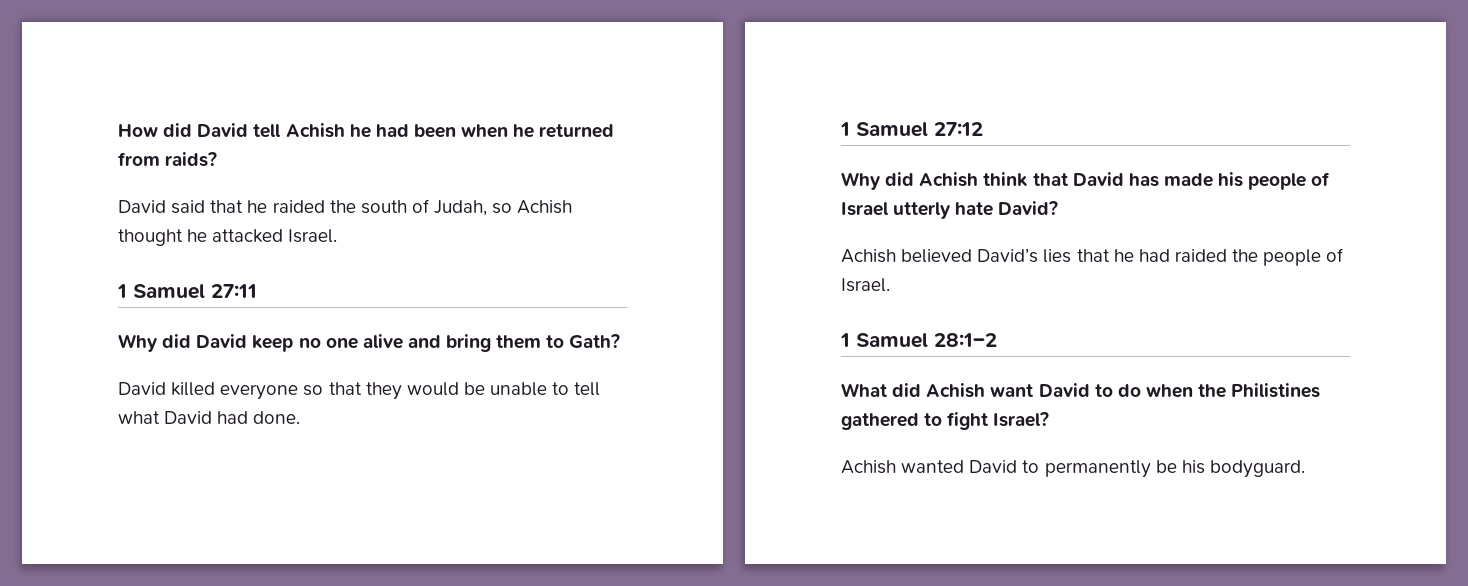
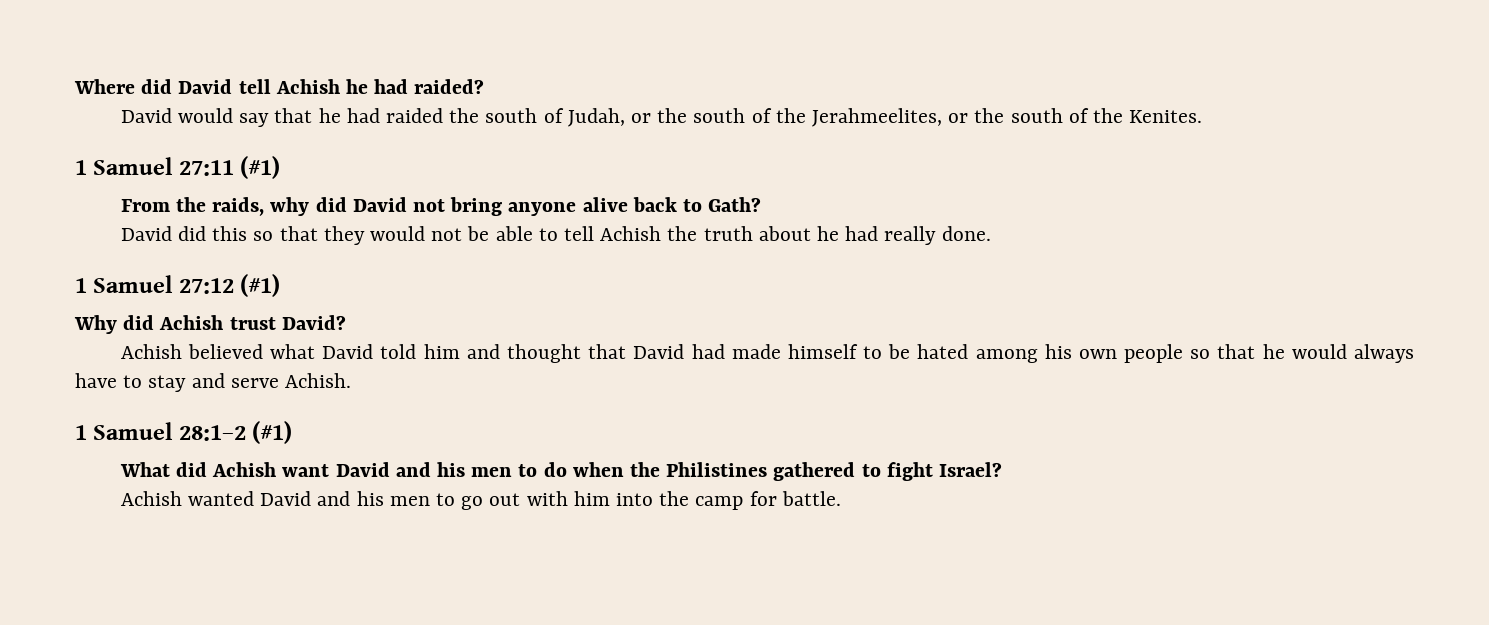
[118,124,158,137] How -> [74,79,135,94] Where
[413,124,615,138] [118,152,218,167] [118,200,268,214] been when he returned from raids? // David said that he -> [414,79,485,94] [120,108,380,127] raided? // David would say that he had
[492,200,573,214] [118,229,338,246] [117,284,257,299] [118,334,542,352] so Achish thought he attacked Israel. // 1 Samuel 27:11 // Why did David keep no one alive and bring them -> [631,108,1203,127] [75,156,281,179] [120,197,677,216] or the south of the Jerahmeelites, or the south of the Kenites. // 1 Samuel 27:11 (#1) // From the raids, why did David not bring anyone alive back
[171,382,299,400] killed everyone -> [177,226,248,241] did this
[463,382,601,396] [118,411,249,424] be unable to tell what David had -> [431,226,937,245] not be able to tell Achish the truth about he had really
(983, 129) none -> [240,274,281,297] (#1)
[983,172,1331,190] [841,201,1059,219] [841,248,1344,266] [841,278,890,292] think that David has made his people of Israel utterly hate David? // Achish believed David’s lies that he had raided the people of Israel. -> [229,315,346,330] [120,344,1414,363] [75,373,352,392] trust David? // Achish believed what David told him and thought that David had made himself to be hated among his own people so that he would always have to stay and serve Achish.
(997, 340) none -> [252,421,293,444] (#1)
(1090, 390) none -> [395,462,513,477] and his men
[1022,460,1305,478] to permanently be his bodyguard. -> [317,491,841,510] and his men to go out with him into the camp for battle.

